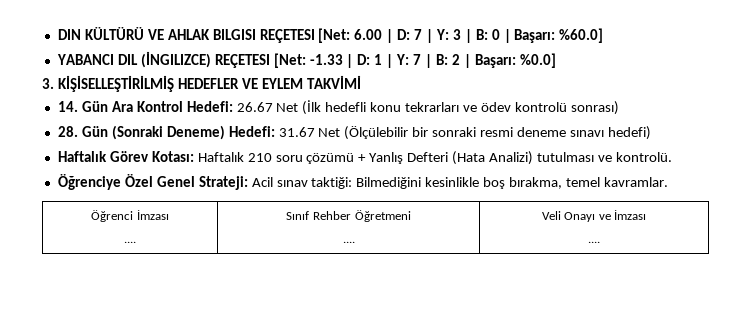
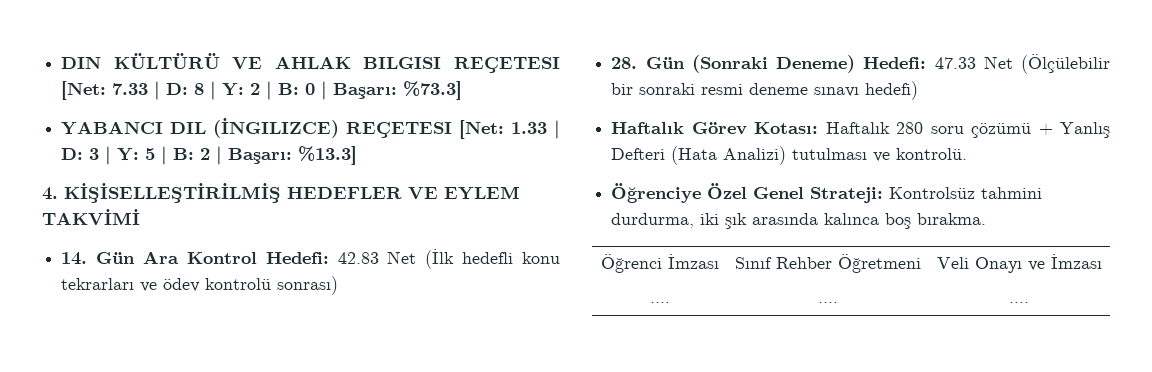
[354,29,461,43] 6.00 | D: 7 | Y: 3 -> [112,81,261,100] 7.33 | D: 8 | Y: 2
[559,28,604,43] %60.0] -> [403,81,463,100] %73.3]
[309,54,422,68] -1.33 | D: 1 | Y: 7 -> [511,120,560,139] [61,146,156,165] 1.33 | D: 3 | Y: 5
[519,53,556,68] [42,78,54,89] %0.0] // 3. -> [298,146,358,165] [42,187,58,200] %13.3] // 4.
[236,102,273,112] 26.67 -> [337,252,379,264] 42.83
[278,127,315,137] 31.67 -> [934,57,976,69] 47.33
[247,153,272,162] 210 -> [896,122,924,134] 280
[251,177,668,189] Acil sınav taktiği: Bilmediğini kesinlikle boş bırakma, temel kavramlar. -> [889,187,1043,199] [611,213,987,229] Kontrolsüz tahmini durdurma, iki şık arasında kalınca boş bırakma.

